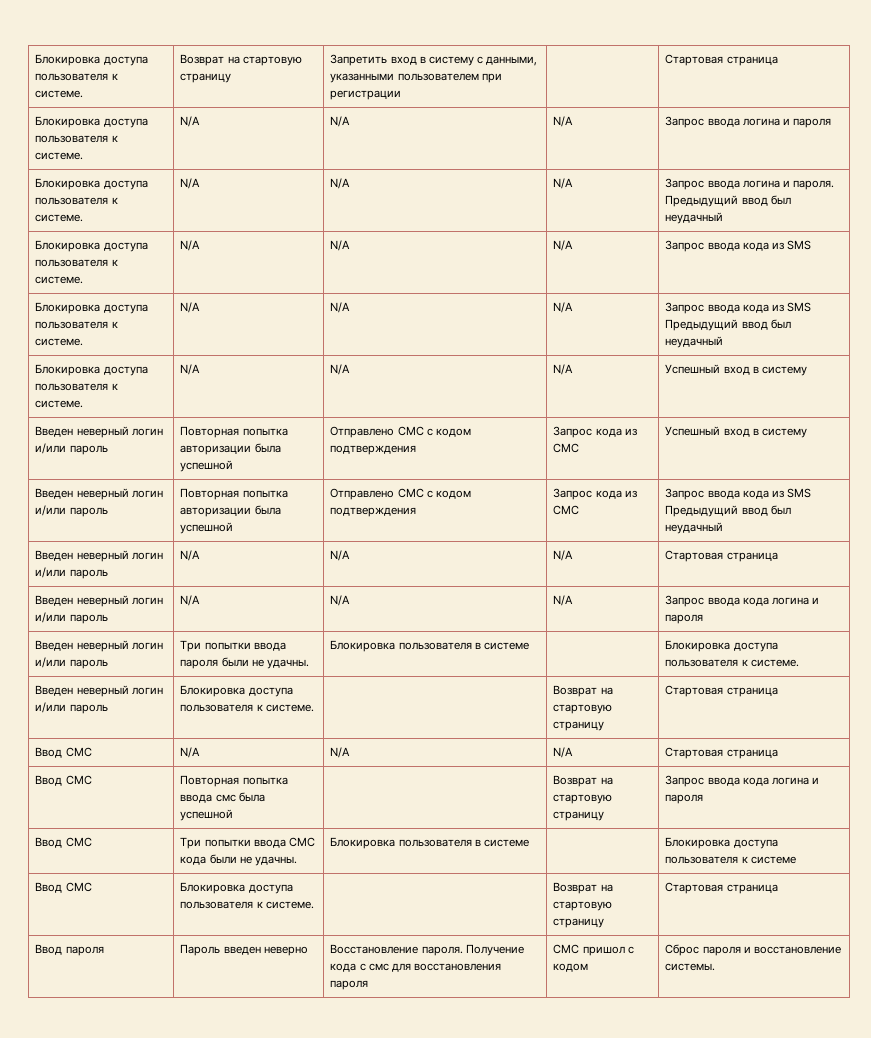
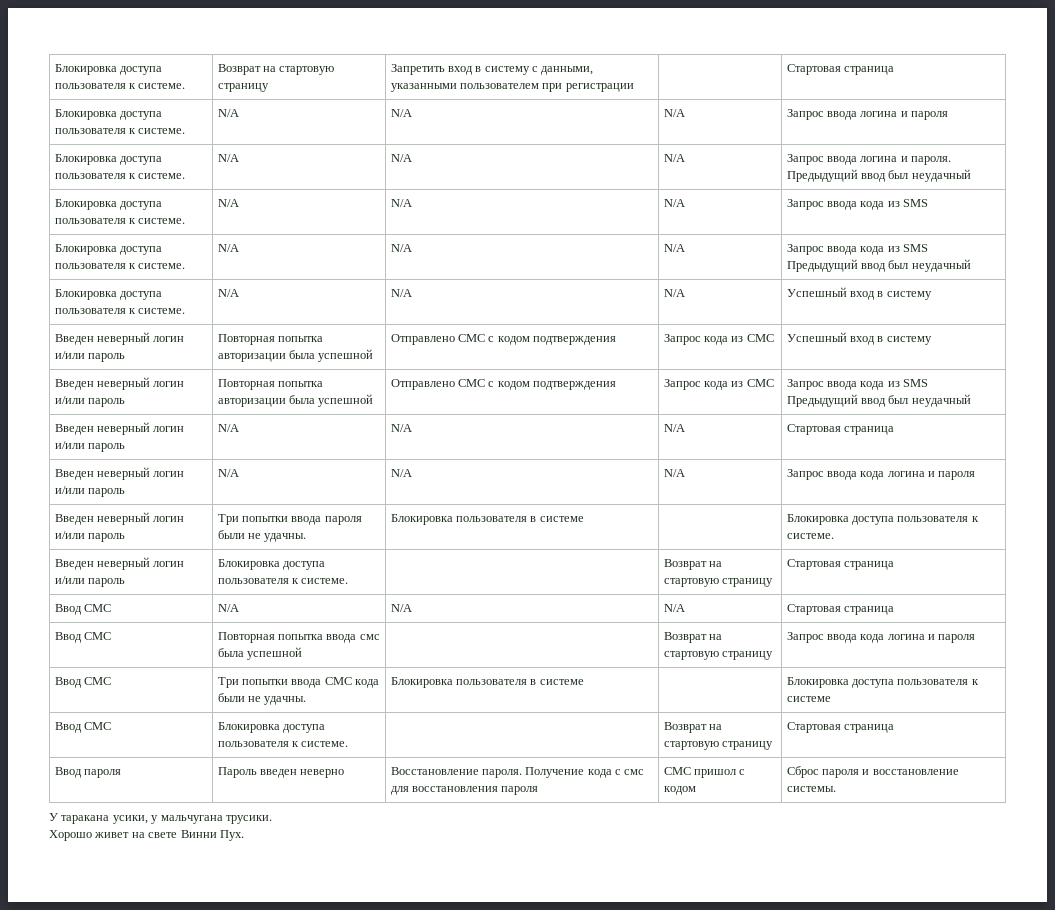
(716, 967) none -> [49,813,272,824] [49,830,244,841] // У таракана усики, у мальчугана трусики. // Хорошо живет на свете Винни Пух.

